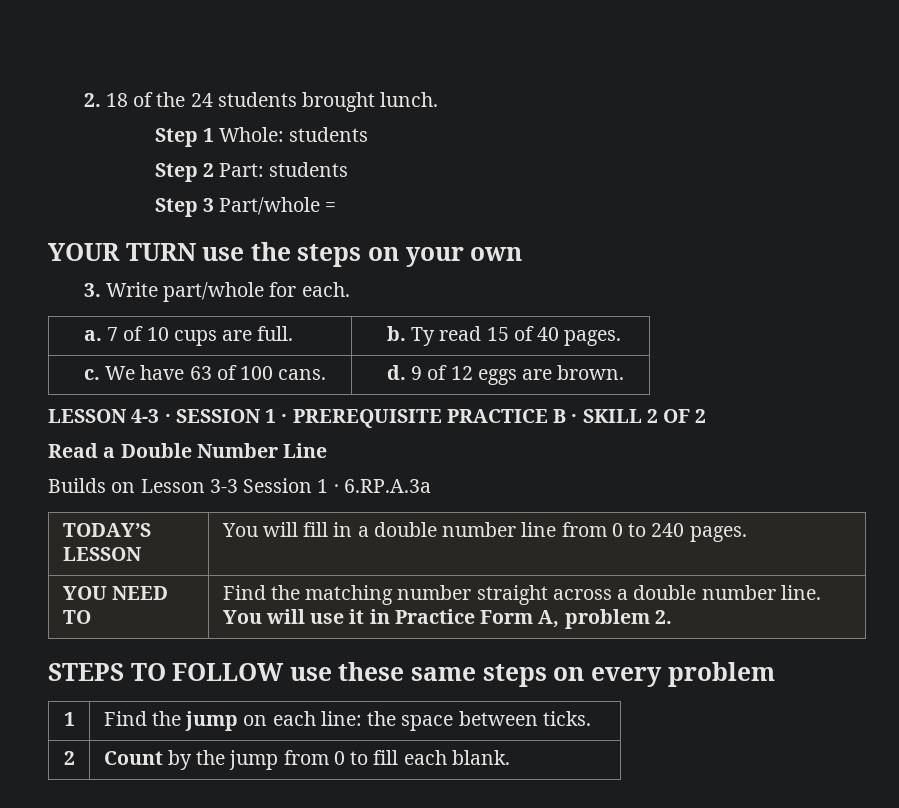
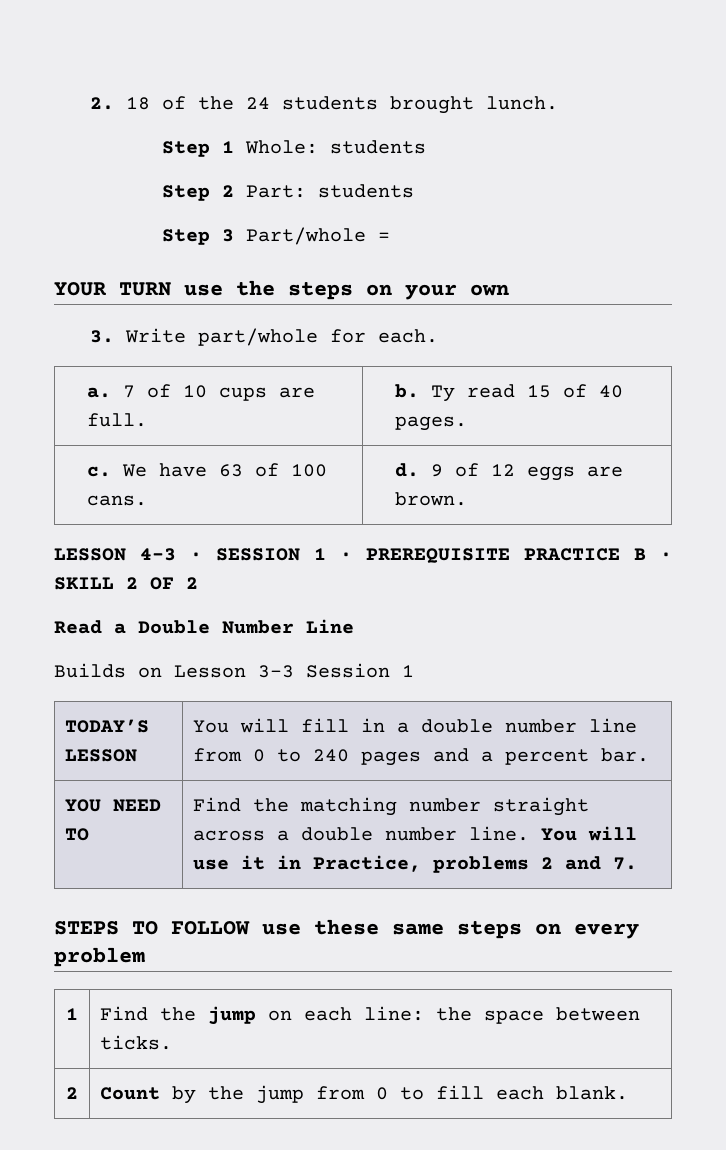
[333,479,431,493] · 6.RP.A.3a -> (414, 671) none
[689,526,747,542] pages. -> [361,748,650,766] pages and a percent bar.
[394,609,672,629] Practice Form A, problem 2. -> [313,855,638,873] Practice, problems 2 and 7.

